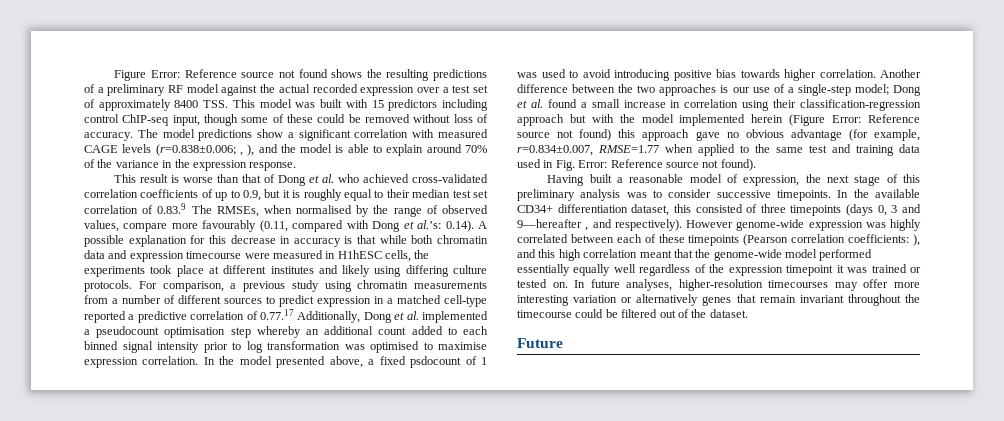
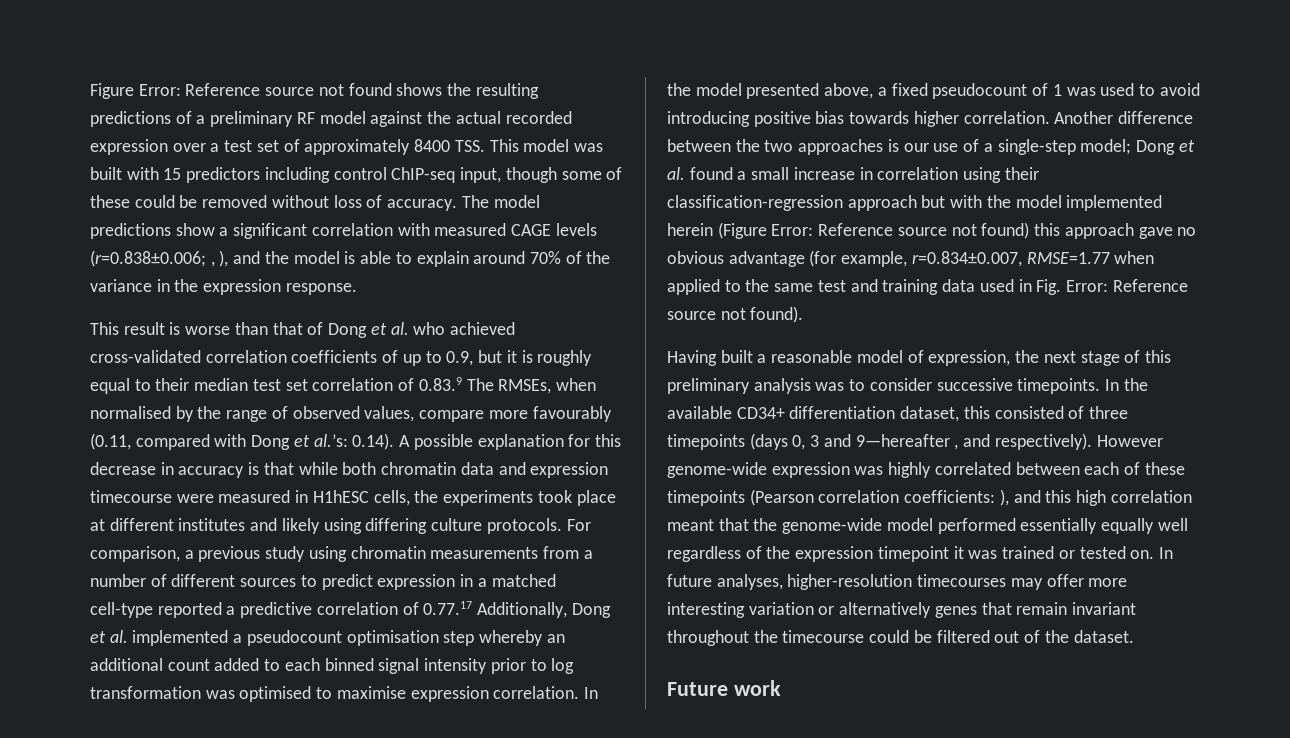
[410,356,462,368] psdocount -> [932,83,1028,99] pseudocount
(563, 343) none -> [733,680,781,696] work

